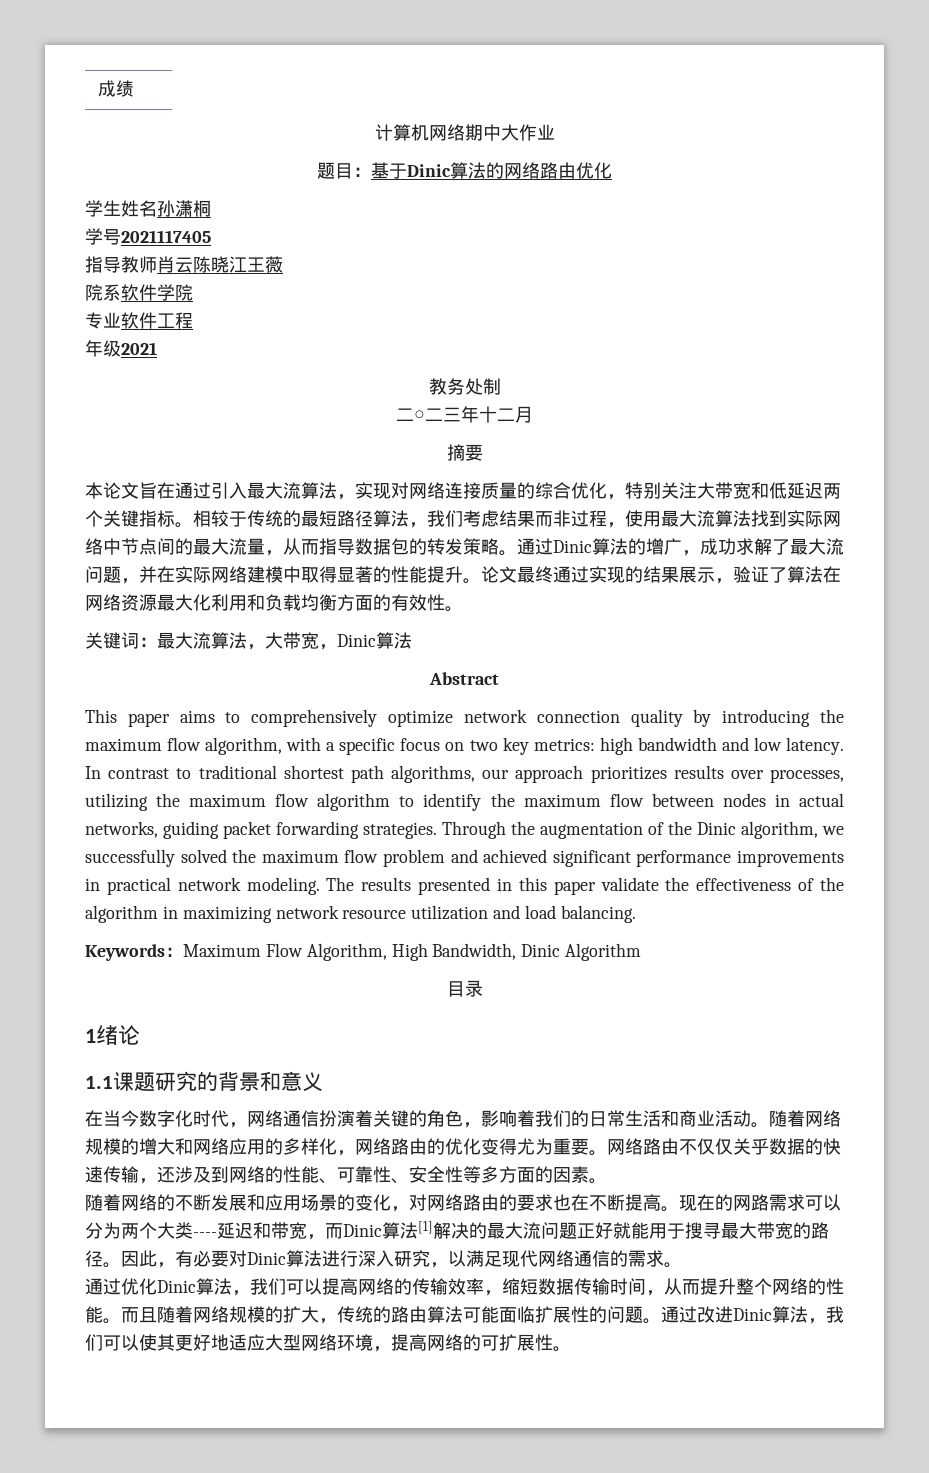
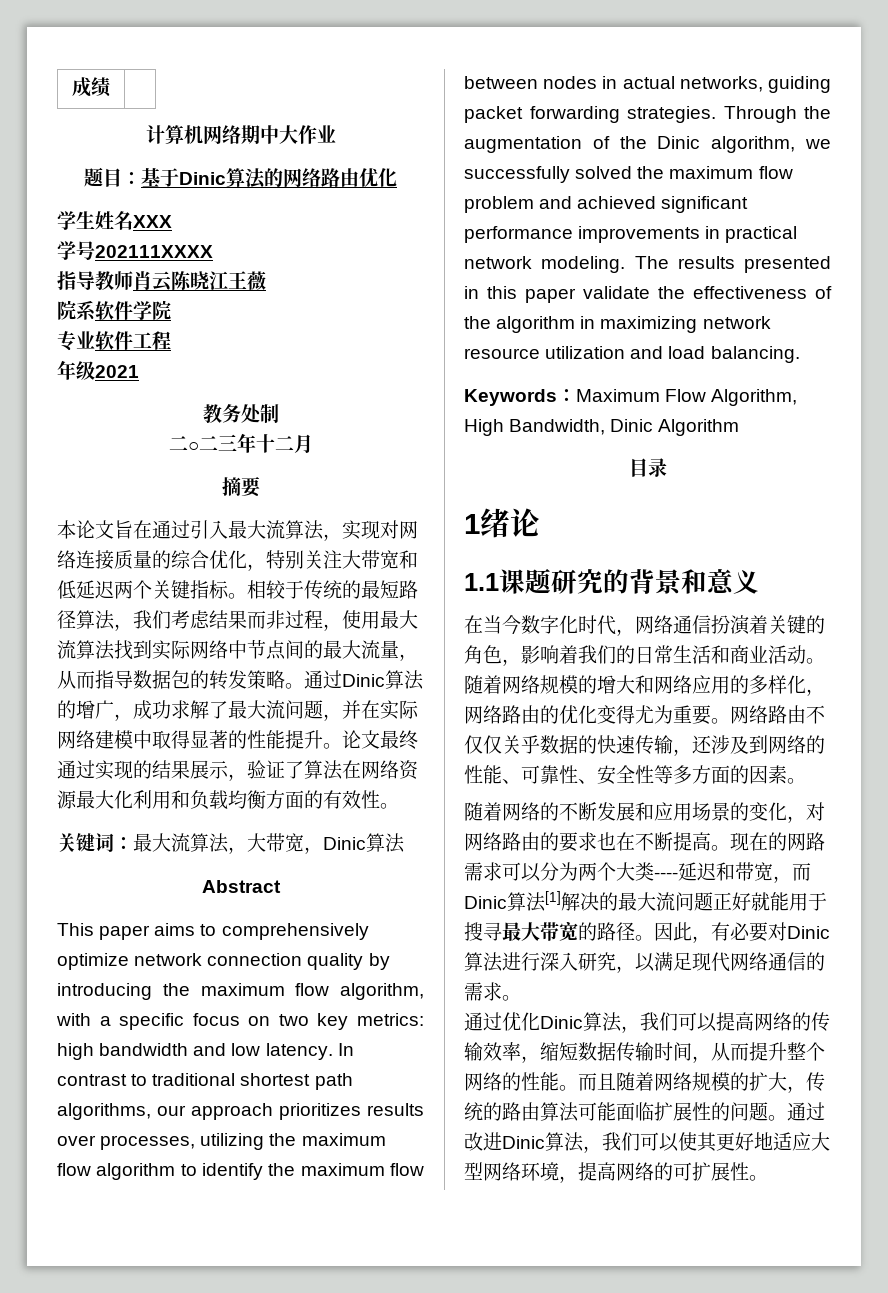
[157,200,211,217] 孙潇桐 -> [133,215,172,228] XXX
[121,230,211,243] 2021117405 -> [95,245,213,258] 202111XXXX

